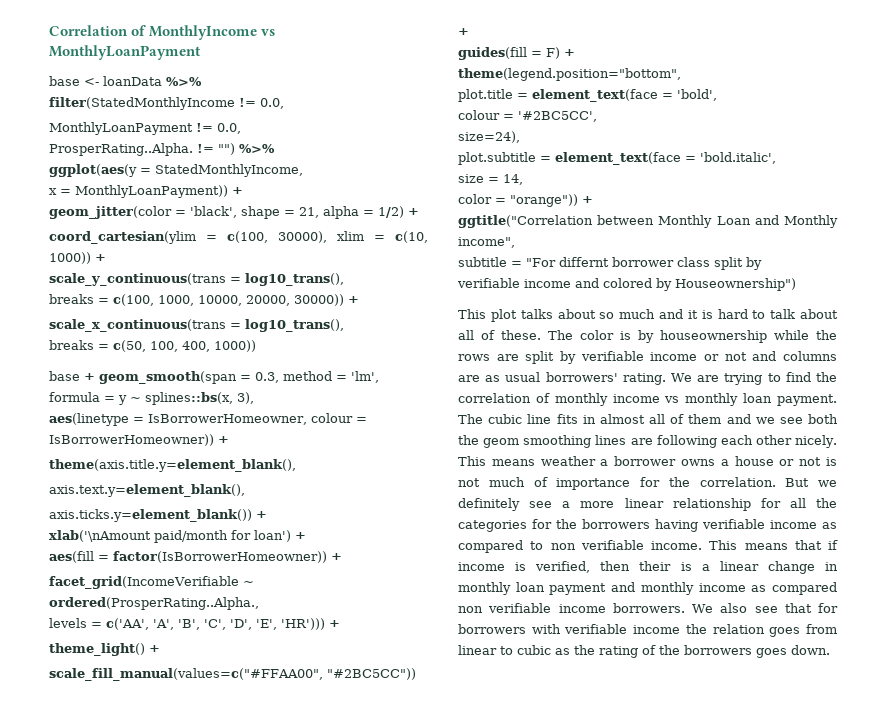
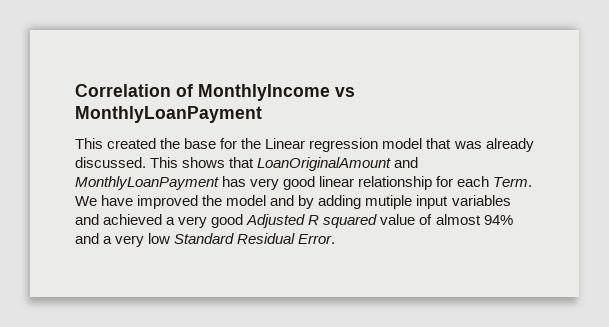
[49,76,202,86] [49,97,284,110] [49,122,241,135] [49,143,275,156] [49,164,303,177] [49,185,243,198] [49,206,419,219] [49,231,428,244] [49,252,106,264] [49,273,344,286] [49,294,359,306] [49,319,344,332] [49,340,256,352] [49,371,379,384] [49,392,254,405] [49,413,367,426] [49,434,229,446] [49,459,296,472] [49,484,245,497] [49,509,267,522] [49,530,306,543] [49,551,342,563] [49,576,254,589] [49,597,259,610] [49,618,340,630] [49,643,160,656] [49,668,416,681] [458,28,469,36] [458,47,575,60] [458,68,681,81] [458,89,717,102] [458,110,597,122] [458,131,520,143] [458,152,776,165] [458,174,523,185] [458,194,593,207] [458,215,838,228] [458,237,515,248] [458,257,762,270] [457,278,796,291] [458,309,838,322] [458,330,837,343] [458,351,837,364] [458,372,838,385] [458,393,837,406] [458,414,838,424] [458,435,838,448] [458,456,837,466] [458,477,837,490] [458,498,837,511] [458,519,837,532] [458,540,838,553] [458,561,838,574] [458,582,837,595] [458,603,838,613] [458,624,837,637] [458,645,830,658] base <- loanData %>% // filter(StatedMonthlyIncome != 0.0, // MonthlyLoanPayment != 0.0, // ProsperRating..Alpha. != "") %>% // ggplot(aes(y = StatedMonthlyIncome, // x = MonthlyLoanPayment)) + // geom_jitter(color = 'black', shape = 21, alpha = 1/2) + // coord_cartesian(ylim = c(100, 30000), xlim = c(10, 1000)) + // scale_y_continuous(trans = log10_trans(), // breaks = c(100, 1000, 10000, 20000, 30000)) + // scale_x_continuous(trans = log10_trans(), // breaks = c(50, 100, 400, 1000)) // base + geom_smooth(span = 0.3, method = 'lm', formula = y ~ splines::bs(x, 3), // aes(linetype = IsBorrowerHomeowner, colour = IsBorrowerHomeowner)) + // theme(axis.title.y=element_blank(), // axis.text.y=element_blank(), // axis.ticks.y=element_blank()) + // xlab('\nAmount paid/month for loan') + // aes(fill = factor(IsBorrowerHomeowner)) + // facet_grid(IncomeVerifiable ~ ordered(ProsperRating..Alpha., // levels = c('AA', 'A', 'B', 'C', 'D', 'E', 'HR'))) + // theme_light() + // scale_fill_manual(values=c("#FFAA00", "#2BC5CC")) + // guides(fill = F) + // theme(legend.position="bottom", // plot.title = element_text(face = 'bold', // colour = '#2BC5CC', // size=24), // plot.subtitle = element_text(face = 'bold.italic', // size = 14, // color = "orange")) + // ggtitle("Correlation between Monthly Loan and Monthly income", // subtitle = "For differnt borrower class split by // verifiable income and colored by Houseownership") // This plot talks about so much and it is hard to talk about all of these. The color is by houseownership while the rows are split by verifiable income or not and columns are as usual borrowers' rating. We are trying to find the correlation of monthly income vs monthly loan payment. The cubic line fits in almost all of them and we see both the geom smoothing lines are following each other nicely. This means weather a borrower owns a house or not is not much of importance for the correlation. But we definitely see a more linear relationship for all the categories for the borrowers having verifiable income as compared to non verifiable income. This means that if income is verified, then their is a linear change in monthly loan payment and monthly income as compared non verifiable income borrowers. We also see that for borrowers with verifiable income the relation goes from linear to cubic as the rating of the borrowers goes down. -> [75,138,534,152] [75,157,419,171] [75,176,533,190] [75,195,511,209] [75,214,513,228] [75,233,336,247] This created the base for the Linear regression model that was already discussed. This shows that LoanOriginalAmount and MonthlyLoanPayment has very good linear relationship for each Term. We have improved the model and by adding mutiple input variables and achieved a very good Adjusted R squared value of almost 94% and a very low Standard Residual Error.

